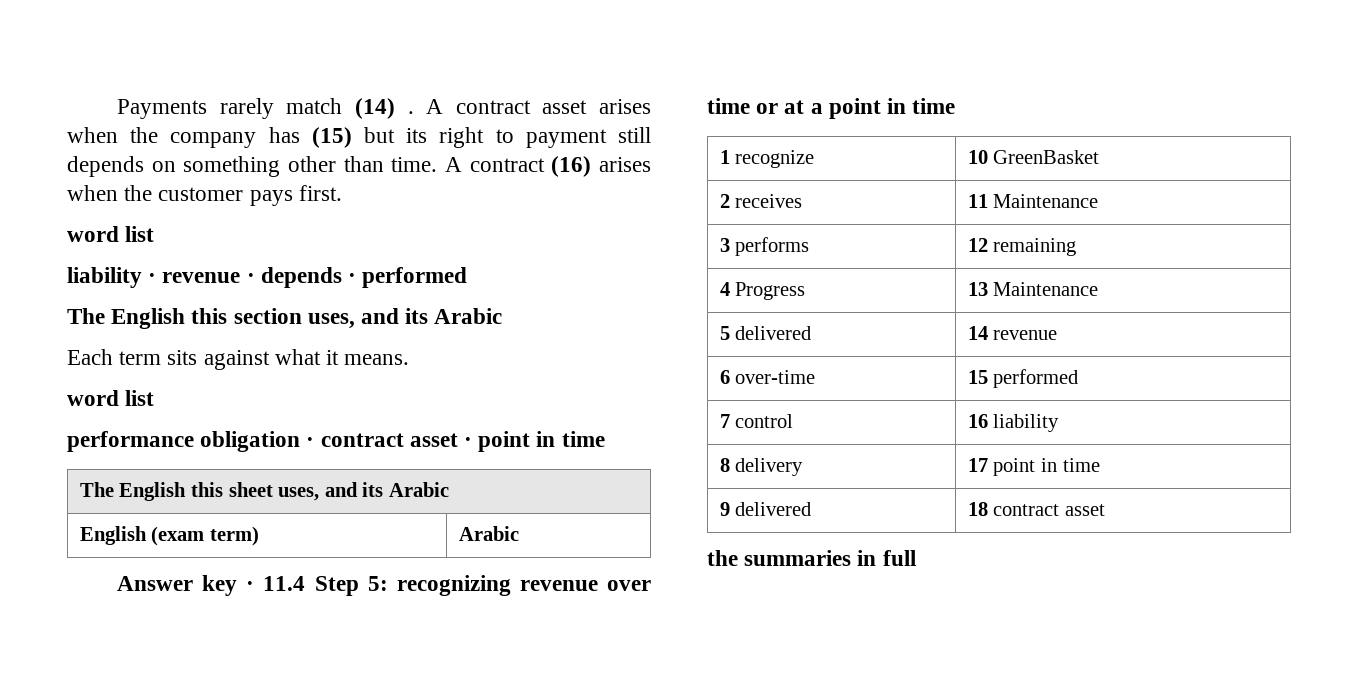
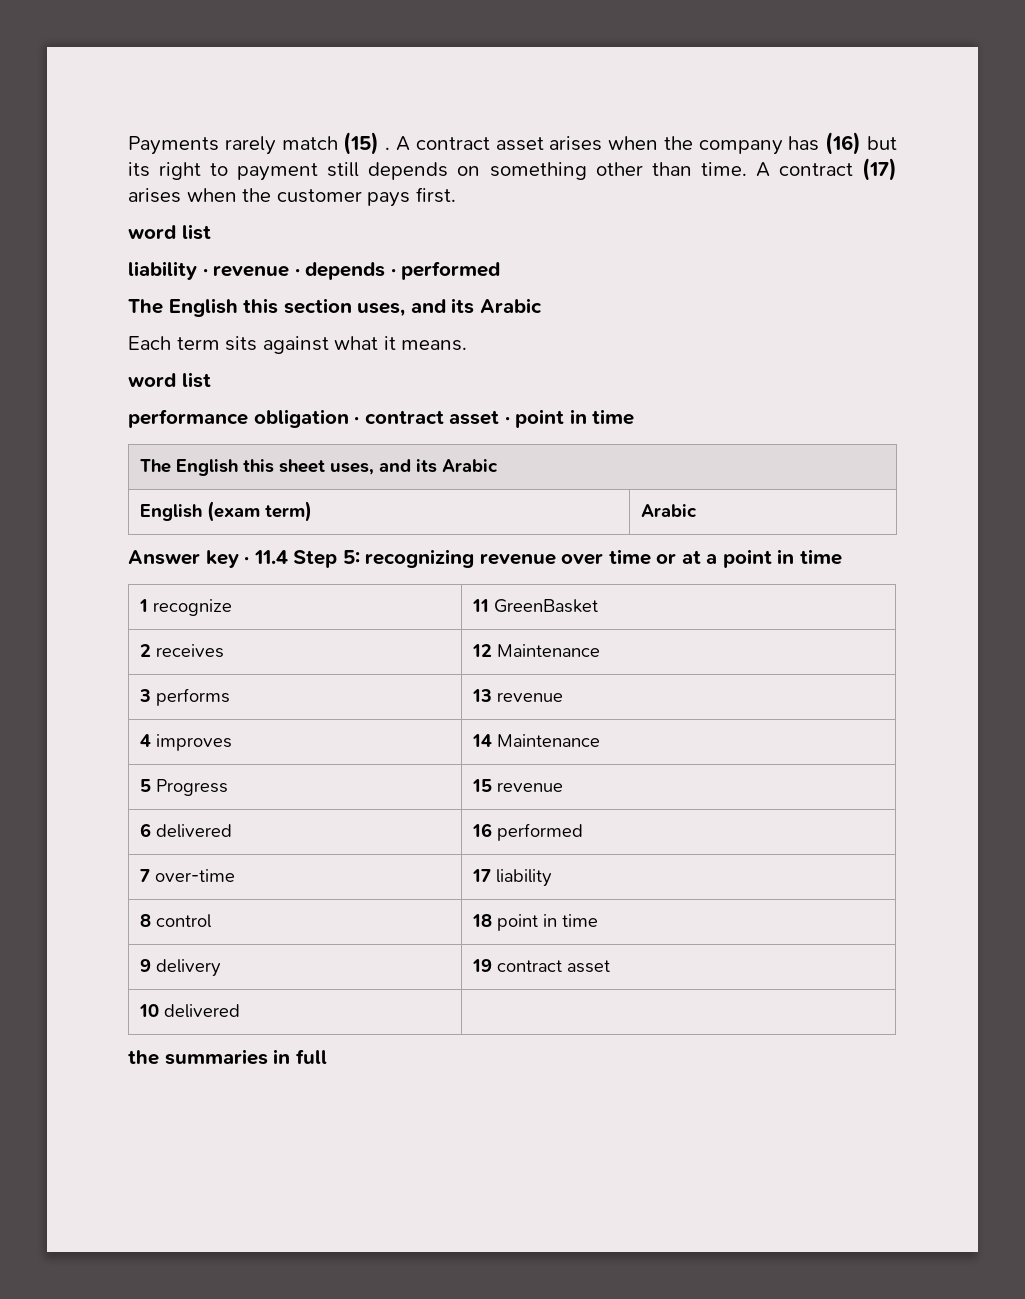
[354,98,395,119] (14) -> [343,132,380,155] (15)
[311,127,352,148] (15) -> [825,132,862,155] (16)
[551,156,592,177] (16) -> [862,158,898,181] (17)
[967,150,988,164] 10 -> [471,599,489,612] 11
[967,194,988,208] 11 -> [471,644,492,657] 12
[967,238,1077,256] 12 remaining -> [471,689,563,702] 13 revenue
[735,282,806,300] [967,282,988,296] Progress | 13 -> [155,734,232,751] [471,734,492,747] improves | 14
[735,326,812,340] [967,326,988,340] delivered | 14 -> [155,779,228,796] [471,779,492,792] Progress | 15
[735,370,816,384] [967,370,988,384] over-time | 15 -> [155,824,232,838] [471,823,492,837] delivered | 16
[735,414,794,428] [967,414,988,428] control | 16 -> [154,869,235,882] [471,869,491,882] over-time | 17
[735,458,804,476] [967,458,988,472] delivery | 17 -> [155,914,211,928] [471,914,492,927] control | 18
[735,502,812,516] [967,502,1106,516] delivered | 18 contract asset -> [155,959,221,977] [471,959,610,973] [138,1004,240,1018] delivery | 19 contract asset // 10 delivered |

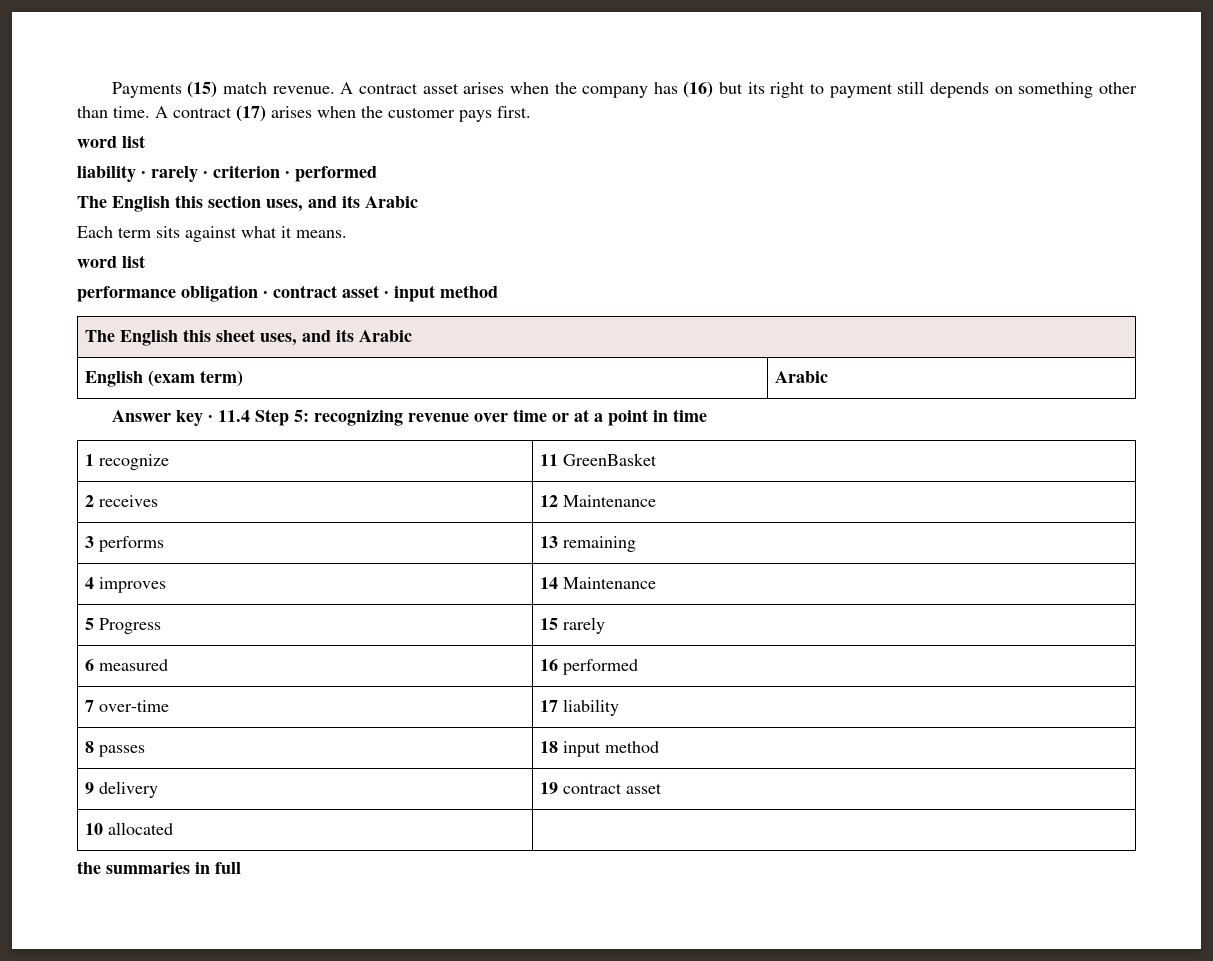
[224,132,391,155] rarely match (15) . -> [187,81,335,98] (15) match revenue.
[213,262,386,280] revenue · depends -> [151,165,280,182] rarely · criterion
[515,409,635,428] point in time -> [394,285,498,302] input method
[496,692,563,702] revenue -> [562,536,636,552] remaining
[496,782,563,792] revenue -> [562,617,605,634] rarely
[155,824,232,838] delivered -> [98,659,168,671] measured
[155,914,211,928] control -> [98,745,145,757] passes
[496,914,598,931] point in time -> [562,741,659,757] input method
[163,1004,240,1018] delivered -> [107,822,173,835] allocated

